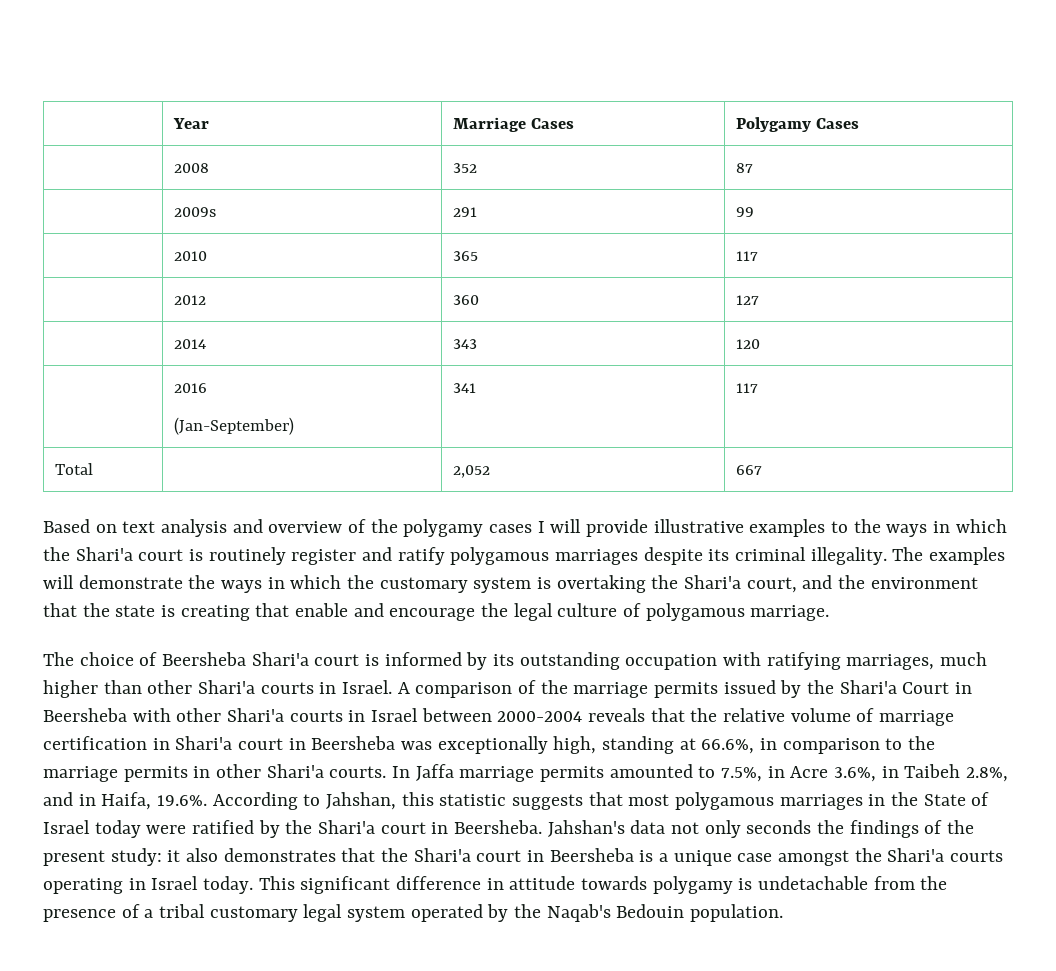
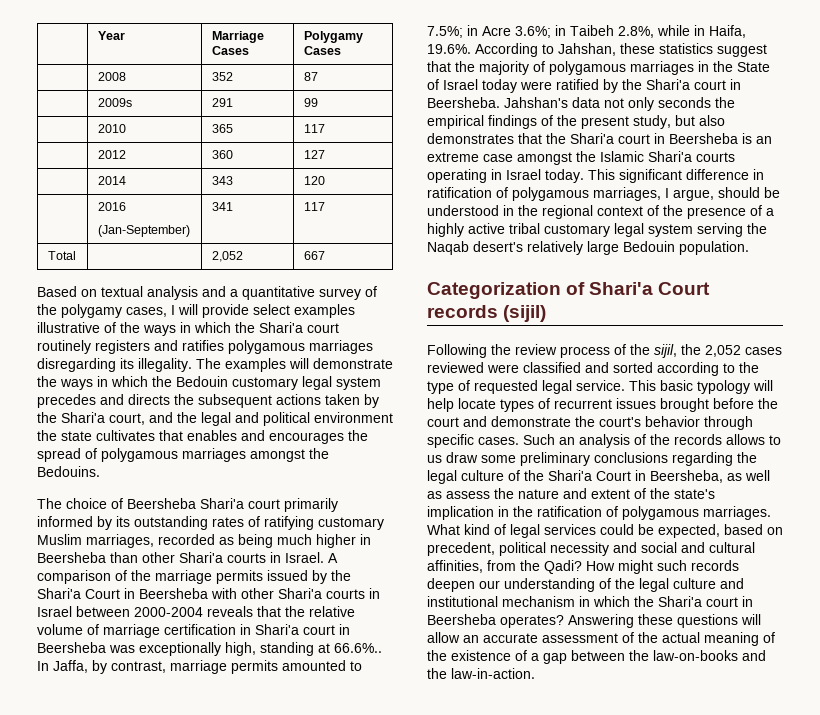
[122,521,156,533] text -> [101,286,143,297] textual
[268,521,343,533] overview -> [230,286,361,300] a quantitative survey
[489,524,533,533] cases -> [126,307,167,317] cases,
[653,519,849,537] illustrative examples to -> [253,304,355,318] [37,322,116,333] select examples illustrative of
[189,547,807,565] is routinely register and ratify polygamous marriages despite its criminal -> [37,340,373,354] [37,358,134,372] routinely registers and ratifies polygamous marriages disregarding its
[379,575,646,593] customary system is overtaking -> [176,376,381,390] [37,394,379,408] Bedouin customary legal system precedes and directs the subsequent actions taken by
[870,577,978,589] [43,603,830,621] environment that the state is creating that enable and encourage the legal culture of polygamous marriage. -> [201,412,393,426] [37,430,368,444] [37,448,329,462] [37,466,100,477] legal and political environment the state cultivates that enables and encourages the spread of polygamous marriages amongst the Bedouins.
[365,654,380,666] is -> [284,498,338,512] primarily
[625,652,988,670] [43,680,98,698] occupation with ratifying marriages, much higher -> [212,516,384,530] [37,534,371,548] [37,552,106,563] rates of ratifying customary Muslim marriages, recorded as being much higher in Beersheba
[701,736,936,754] [43,764,454,782] 66.6%, in comparison to the marriage permits in other Shari'a courts. In Jaffa -> [334,643,382,653] [37,660,166,674] 66.6%.. In Jaffa, by contrast,
[721,767,763,782] 7.5%, -> [427,26,463,38] 7.5%;
[834,767,877,782] 3.6%, -> [515,26,551,38] 3.6%;
[43,792,73,806] and -> [657,25,690,36] while
[401,792,670,810] this statistic suggests that most -> [620,43,767,57] [427,61,545,75] these statistics suggest that the majority of
(845, 827) none -> [427,115,484,129] empirical
[110,848,181,866] study: it -> [633,115,695,129] study, but
[659,850,732,866] a unique -> [756,136,772,144] [427,152,479,162] an extreme
(882, 855) none -> [600,151,644,162] Islamic
[509,876,915,894] attitude towards polygamy is undetachable from -> [427,187,780,201] [427,205,659,219] ratification of polygamous marriages, I argue, should be understood in the regional context of
(154, 913) none -> [427,223,505,237] highly active
[410,904,784,922] operated by the Naqab's Bedouin population. -> [697,223,767,237] [427,241,749,255] [427,282,711,299] [427,305,547,322] [427,344,782,358] [427,362,759,376] [427,380,773,394] [427,398,778,412] [427,416,753,430] [427,434,781,448] [427,452,757,466] [427,470,770,484] [427,488,715,499] [427,506,771,520] [427,524,783,538] [427,542,755,556] [427,560,739,574] [427,578,744,592] [427,596,753,607] [427,614,761,628] [427,632,775,646] [427,650,766,664] [427,668,535,679] serving the Naqab desert's relatively large Bedouin population. // Categorization of Shari'a Court records (sijil) // Following the review process of the sijil, the 2,052 cases reviewed were classified and sorted according to the type of requested legal service. This basic typology will help locate types of recurrent issues brought before the court and demonstrate the court's behavior through specific cases. Such an analysis of the records allows to us draw some preliminary conclusions regarding the legal culture of the Shari'a Court in Beersheba, as well as assess the nature and extent of the state's implication in the ratification of polygamous marriages. What kind of legal services could be expected, based on precedent, political necessity and social and cultural affinities, from the Qadi? How might such records deepen our understanding of the legal culture and institutional mechanism in which the Shari'a court in Beersheba operates? Answering these questions will allow an accurate assessment of the actual meaning of the existence of a gap between the law-on-books and the law-in-action.

